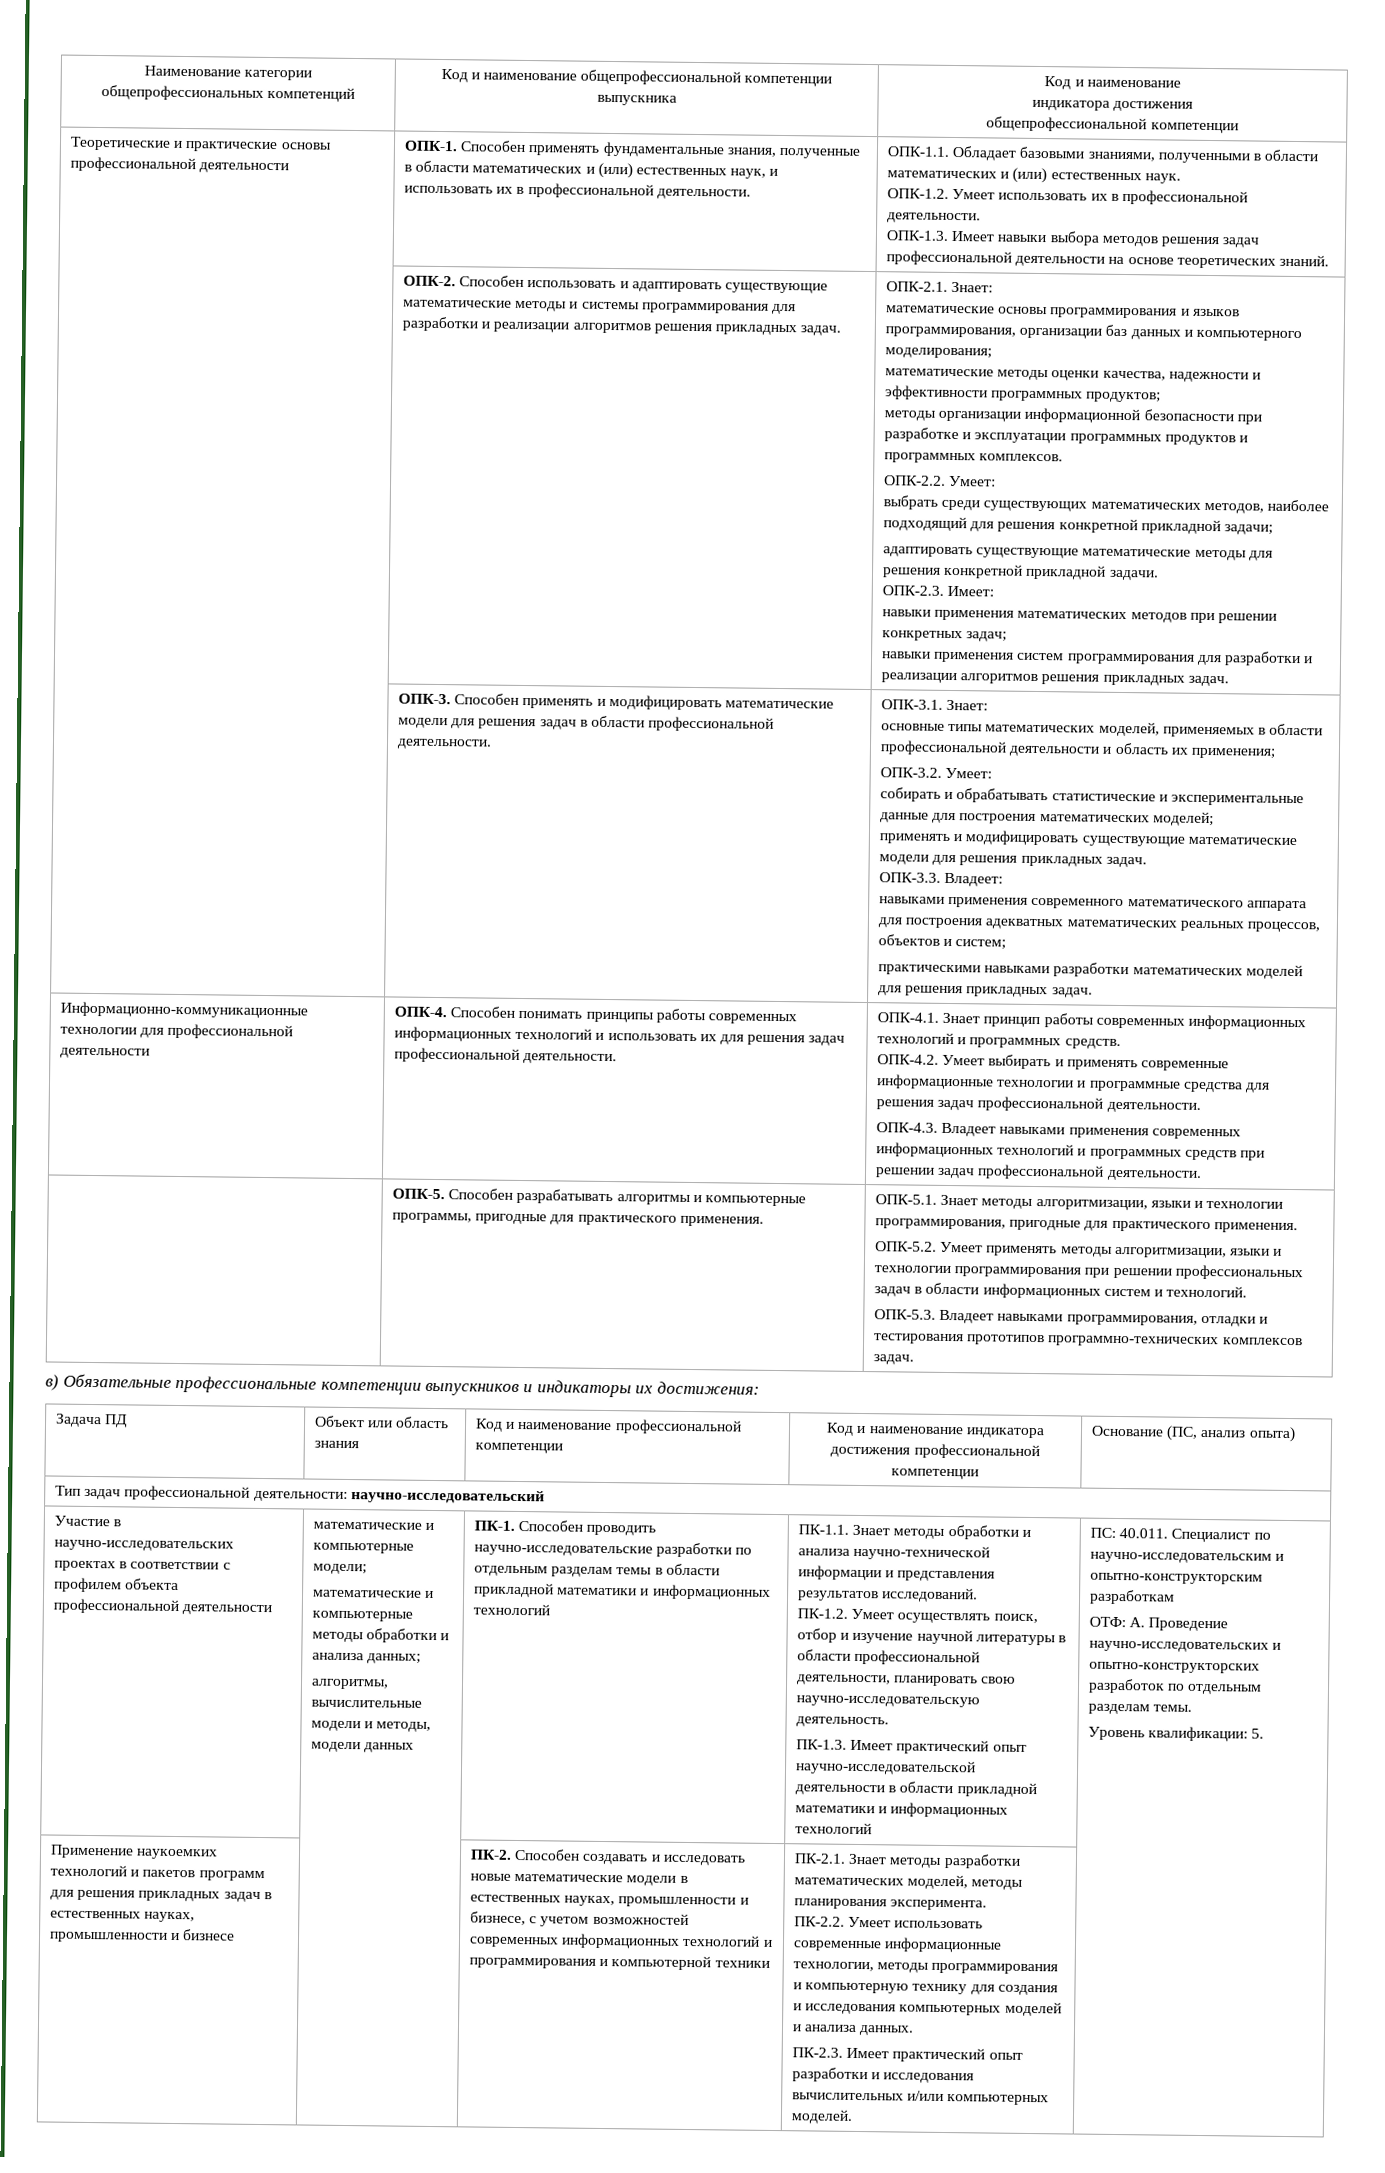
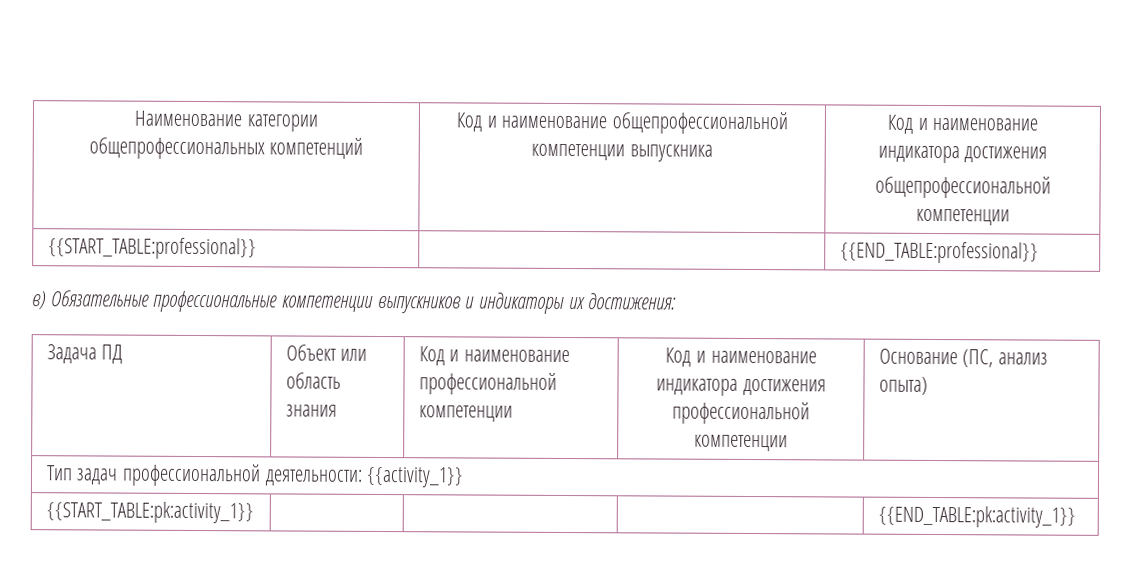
[70,136,332,153] [70,156,290,174] [404,140,860,159] [404,160,779,179] [404,183,751,200] [887,145,1319,164] [887,167,1181,184] [887,188,1248,206] [887,212,982,224] [886,230,1260,248] [886,250,1329,269] [403,275,828,294] [403,299,796,315] [402,316,842,336] [886,281,994,293] [886,305,1240,319] [885,324,1302,342] [885,347,993,359] [885,368,1261,383] [885,385,1162,403] [884,407,1262,425] [884,427,1248,446] [884,452,1064,464] [884,475,997,487] [883,495,1329,514] [883,516,1273,535] [883,546,1273,561] [882,563,1159,581] [882,585,995,597] [882,609,1277,624] [882,630,1008,642] [882,651,1314,667] [881,672,1229,687] [398,693,834,711] [398,715,775,732] [397,738,493,750] [881,699,989,711] [881,721,1324,738] [880,740,1275,759] [880,767,993,779] [880,787,1304,807] [880,811,1214,827] [879,830,1297,847] [879,854,1147,868] [879,872,1004,887] [879,896,1307,912] [878,917,1320,933] [878,934,1007,950] [878,962,1303,980] [878,985,1093,998] [60,1001,309,1019] [60,1023,294,1040] [60,1047,151,1059] [394,1006,797,1025] [394,1026,846,1046] [394,1047,618,1065] [877,1012,1306,1031] [877,1032,1121,1050] [877,1054,1229,1072] [876,1074,1270,1093] [876,1096,1201,1113] [876,1122,1241,1140] [876,1142,1265,1161] [875,1164,1202,1181] [392,1188,806,1207] [392,1212,764,1227] [875,1194,1284,1211] [875,1218,1298,1234] [875,1241,1283,1259] [874,1264,1303,1281] [874,1282,1248,1299] [874,1309,1268,1327] [874,1333,1303,1348] [873,1354,915,1365] Теоретические и практические основы профессиональной деятельности | ОПК-1. Способен применять фундаментальные знания, полученные в области математических и (или) естественных наук, и использовать их в профессиональной деятельности. | ОПК-1.1. Обладает базовыми знаниями, полученными в области математических и (или) естественных наук. // ОПК-1.2. Умеет использовать их в профессиональной деятельности. // ОПК-1.3. Имеет навыки выбора методов решения задач профессиональной деятельности на основе теоретических знаний. // | ОПК-2. Способен использовать и адаптировать существующие математические методы и системы программирования для разработки и реализации алгоритмов решения прикладных задач. | ОПК-2.1. Знает: // математические основы программирования и языков программирования, организации баз данных и компьютерного моделирования; // математические методы оценки качества, надежности и эффективности программных продуктов; // методы организации информационной безопасности при разработке и эксплуатации программных продуктов и программных комплексов. // ОПК-2.2. Умеет: // выбрать среди существующих математических методов, наиболее подходящий для решения конкретной прикладной задачи; // адаптировать существующие математические методы для решения конкретной прикладной задачи. // ОПК-2.3. Имеет: // навыки применения математических методов при решении конкретных задач; // навыки применения систем программирования для разработки и реализации алгоритмов решения прикладных задач. // | ОПК-3. Способен применять и модифицировать математические модели для решения задач в области профессиональной деятельности. | ОПК-3.1. Знает: // основные типы математических моделей, применяемых в области профессиональной деятельности и область их применения; // ОПК-3.2. Умеет: // собирать и обрабатывать статистические и экспериментальные данные для построения математических моделей; // применять и модифицировать существующие математические модели для решения прикладных задач. // ОПК-3.3. Владеет: // навыками применения современного математического аппарата для построения адекватных математических реальных процессов, объектов и систем; // практическими навыками разработки математических моделей для решения прикладных задач. // Информационно-коммуникационные технологии для профессиональной деятельности | ОПК-4. Способен понимать принципы работы современных информационных технологий и использовать их для решения задач профессиональной деятельности. | ОПК-4.1. Знает принцип работы современных информационных технологий и программных средств. // ОПК-4.2. Умеет выбирать и применять современные информационные технологии и программные средства для решения задач профессиональной деятельности. // ОПК-4.3. Владеет навыками применения современных информационных технологий и программных средств при решении задач профессиональной деятельности. // | ОПК-5. Способен разрабатывать алгоритмы и компьютерные программы, пригодные для практического применения. | ОПК-5.1. Знает методы алгоритмизации, языки и технологии программирования, пригодные для практического применения. // ОПК-5.2. Умеет применять методы алгоритмизации, языки и технологии программирования при решении профессиональных задач в области информационных систем и технологий. // ОПК-5.3. Владеет навыками программирования, отладки и тестирования прототипов программно-технических комплексов задач. -> [47,237,257,260] [839,241,1039,264] {{START_TABLE:professional}} | | {{END_TABLE:professional}}
[350,1488,545,1505] [54,1515,122,1527] [54,1539,235,1552] [54,1560,231,1572] [54,1577,180,1593] [53,1598,273,1616] [313,1521,435,1531] [313,1542,415,1554] [313,1563,368,1575] [313,1589,435,1599] [312,1610,414,1622] [312,1628,450,1644] [312,1652,422,1664] [311,1678,390,1690] [311,1699,423,1708] [311,1720,432,1732] [311,1741,415,1753] [474,1519,657,1536] [474,1542,753,1558] [474,1563,720,1578] [474,1582,771,1600] [473,1603,551,1616] [798,1524,1031,1540] [798,1544,991,1561] [798,1565,996,1582] [797,1587,979,1603] [797,1608,1038,1624] [797,1628,1066,1646] [797,1649,981,1666] [797,1674,1017,1687] [796,1695,981,1708] [796,1716,890,1728] [796,1739,1027,1755] [795,1759,977,1776] [795,1781,1037,1798] [795,1802,1009,1818] [795,1822,873,1835] [1090,1527,1271,1543] [1090,1551,1285,1564] [1090,1572,1264,1585] [1089,1589,1176,1605] [1089,1616,1229,1632] [1089,1640,1282,1653] [1089,1661,1261,1674] [1088,1678,1263,1695] [1088,1703,1193,1715] [1088,1726,1265,1742] [50,1844,219,1860] [50,1864,265,1882] [50,1889,272,1903] [50,1910,196,1923] [49,1929,236,1943] [470,1848,746,1866] [470,1873,688,1886] [470,1894,749,1908] [470,1911,689,1927] [469,1933,773,1949] [469,1955,770,1971] [794,1853,1021,1869] [794,1874,1024,1890] [794,1898,988,1911] [794,1916,984,1929] [793,1937,1003,1953] [793,1961,1059,1975] [793,1982,1058,1996] [793,2001,1062,2017] [792,2024,915,2036] [792,2047,1023,2063] [792,2067,975,2084] [792,2090,1050,2106] [791,2109,854,2124] научно-исследовательский // Участие в научно-исследовательских проектах в соответствии с профилем объекта профессиональной деятельности | математические и компьютерные модели; // математические и компьютерные методы обработки и анализа данных; // алгоритмы, вычислительные модели и методы, модели данных | ПК-1. Способен проводить научно-исследовательские разработки по отдельным разделам темы в области прикладной математики и информационных технологий | ПК-1.1. Знает методы обработки и анализа научно-технической информации и представления результатов исследований. // ПК-1.2. Умеет осуществлять поиск, отбор и изучение научной литературы в области профессиональной деятельности, планировать свою научно-исследовательскую деятельность. // ПК-1.3. Имеет практический опыт научно-исследовательской деятельности в области прикладной математики и информационных технологий | ПС: 40.011. Специалист по научно-исследовательским и опытно-конструкторским разработкам // ОТФ: А. Проведение научно-исследовательских и опытно-конструкторских разработок по отдельным разделам темы. // Уровень квалификации: 5. // Применение наукоемких технологий и пакетов программ для решения прикладных задач в естественных науках, промышленности и бизнесе | | ПК-2. Способен создавать и исследовать новые математические модели в естественных науках, промышленности и бизнесе, с учетом возможностей современных информационных технологий и программирования и компьютерной техники | ПК-2.1. Знает методы разработки математических моделей, методы планирования эксперимента. // ПК-2.2. Умеет использовать современные информационные технологии, методы программирования и компьютерную технику для создания и исследования компьютерных моделей и анализа данных. // ПК-2.3. Имеет практический опыт разработки и исследования вычислительных и/или компьютерных моделей. | -> [366,466,465,488] [45,501,254,524] [877,505,1076,528] {{activity_1}} // {{START_TABLE:pk:activity_1}} | | | | {{END_TABLE:pk:activity_1}}

